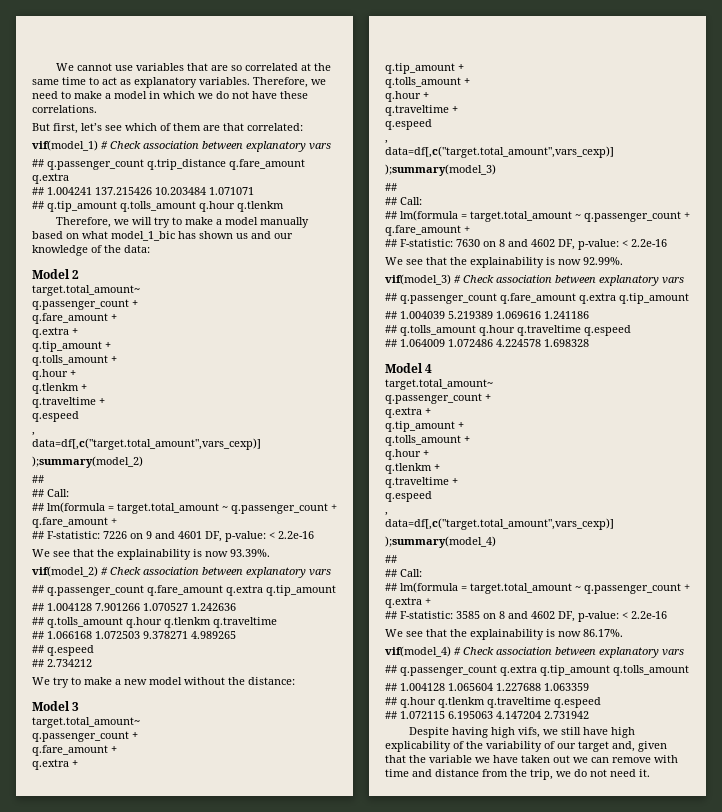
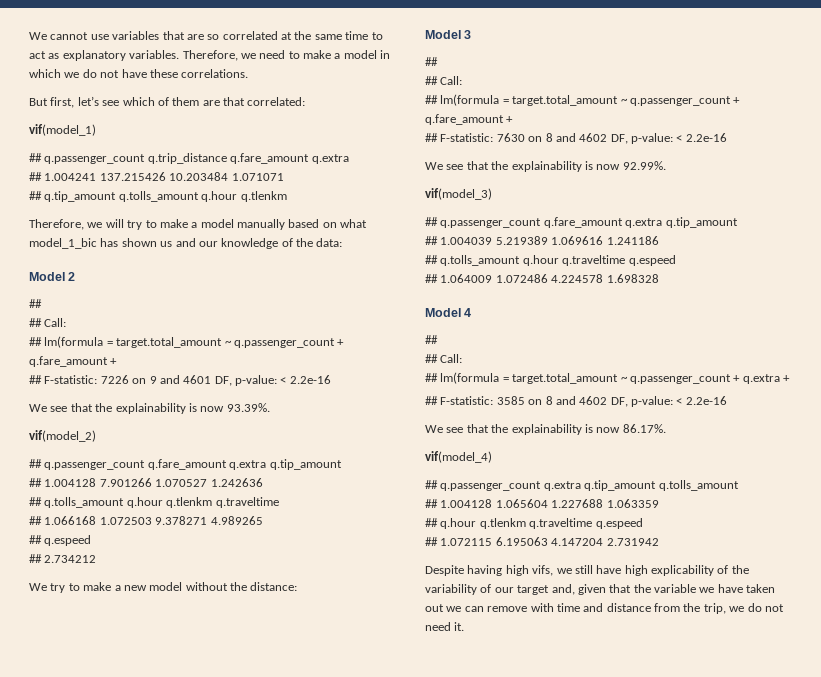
[101,141,331,152] # Check association between explanatory vars -> (96, 130) none
[32,285,140,296] [32,299,138,310] [32,313,117,324] [32,327,78,338] [32,341,111,352] [32,355,117,366] [32,369,76,380] [32,383,87,394] [32,397,105,408] [32,411,79,422] [32,432,35,436] [32,438,261,450] [32,456,143,468] // target.total_amount~ // q.passenger_count + // q.fare_amount + // q.extra + // q.tip_amount + // q.tolls_amount + // q.hour + // q.tlenkm + // q.traveltime + // q.espeed // , // data=df[,c("target.total_amount",vars_cexp)] // );summary(model_2) -> (76, 276) none
[101,567,331,578] # Check association between explanatory vars -> (96, 436) none
[32,717,140,728] [32,731,138,742] [32,745,117,756] [32,759,78,770] [385,63,464,74] [385,77,470,88] [385,91,429,102] [385,105,458,116] [385,119,432,130] [385,140,388,144] [385,146,614,158] [385,164,496,176] // target.total_amount~ // q.passenger_count + // q.fare_amount + // q.extra + // q.tip_amount + // q.tolls_amount + // q.hour + // q.traveltime + // q.espeed // , // data=df[,c("target.total_amount",vars_cexp)] // );summary(model_3) -> (472, 34) none
[454,275,684,286] # Check association between explanatory vars -> (492, 194) none
[385,379,493,390] [385,393,491,404] [385,407,431,418] [385,421,464,432] [385,435,470,446] [385,449,429,460] [385,463,440,474] [385,477,458,488] [385,491,432,502] [385,512,388,516] [385,518,614,530] [385,536,496,548] // target.total_amount~ // q.passenger_count + // q.extra + // q.tip_amount + // q.tolls_amount + // q.hour + // q.tlenkm + // q.traveltime + // q.espeed // , // data=df[,c("target.total_amount",vars_cexp)] // );summary(model_4) -> (472, 312) none
[454,647,684,658] # Check association between explanatory vars -> (492, 457) none

